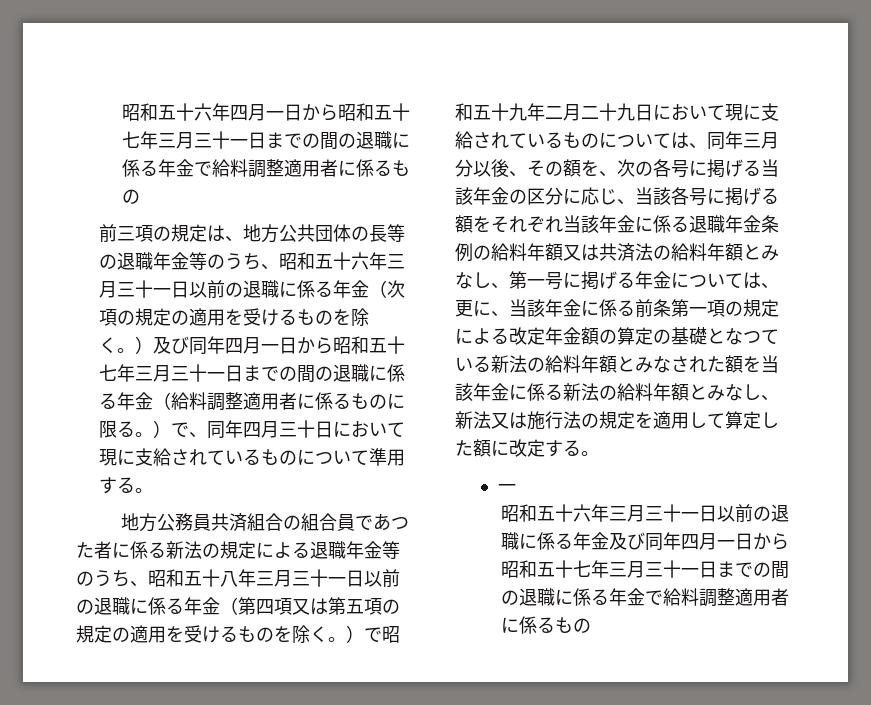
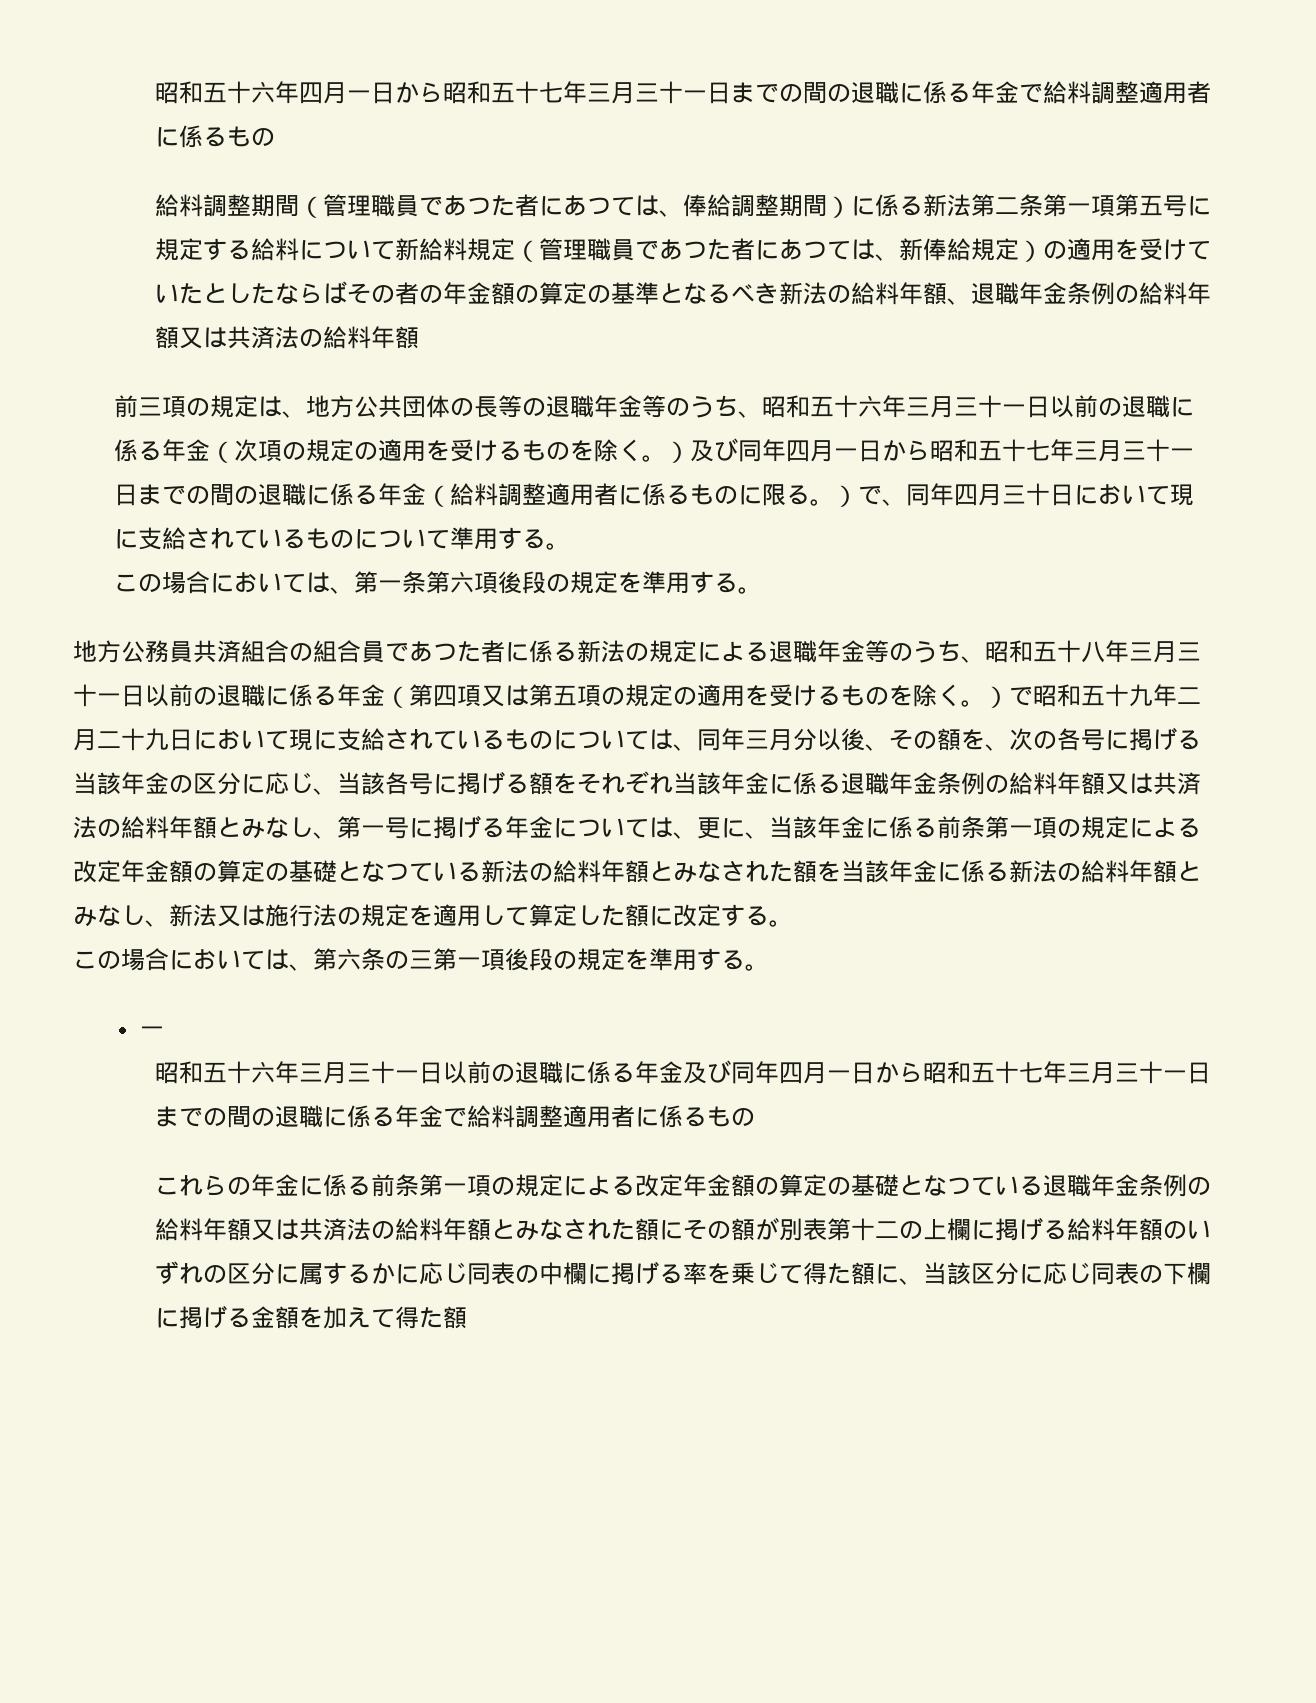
(140, 196) none -> [154,194,1211,218] [154,238,1211,262] [154,281,1211,305] [154,326,419,349] // 給料調整期間（管理職員であつた者にあつては、俸給調整期間）に係る新法第二条第一項第五号に規定する給料について新給料規定（管理職員であつた者にあつては、新俸給規定）の適用を受けていたとしたならばその者の年金額の算定の基準となるべき新法の給料年額、退職年金条例の給料年額又は共済法の給料年額
(153, 490) none -> [113,571,762,594] // この場合においては、第一条第六項後段の規定を準用する。
(599, 453) none -> [73,948,769,971] // この場合においては、第六条の三第一項後段の規定を準用する。
(591, 625) none -> [154,1174,1211,1197] [154,1217,1211,1241] [154,1261,1211,1285] [154,1305,467,1329] // これらの年金に係る前条第一項の規定による改定年金額の算定の基礎となつている退職年金条例の給料年額又は共済法の給料年額とみなされた額にその額が別表第十二の上欄に掲げる給料年額のいずれの区分に属するかに応じ同表の中欄に掲げる率を乗じて得た額に、当該区分に応じ同表の下欄に掲げる金額を加えて得た額

